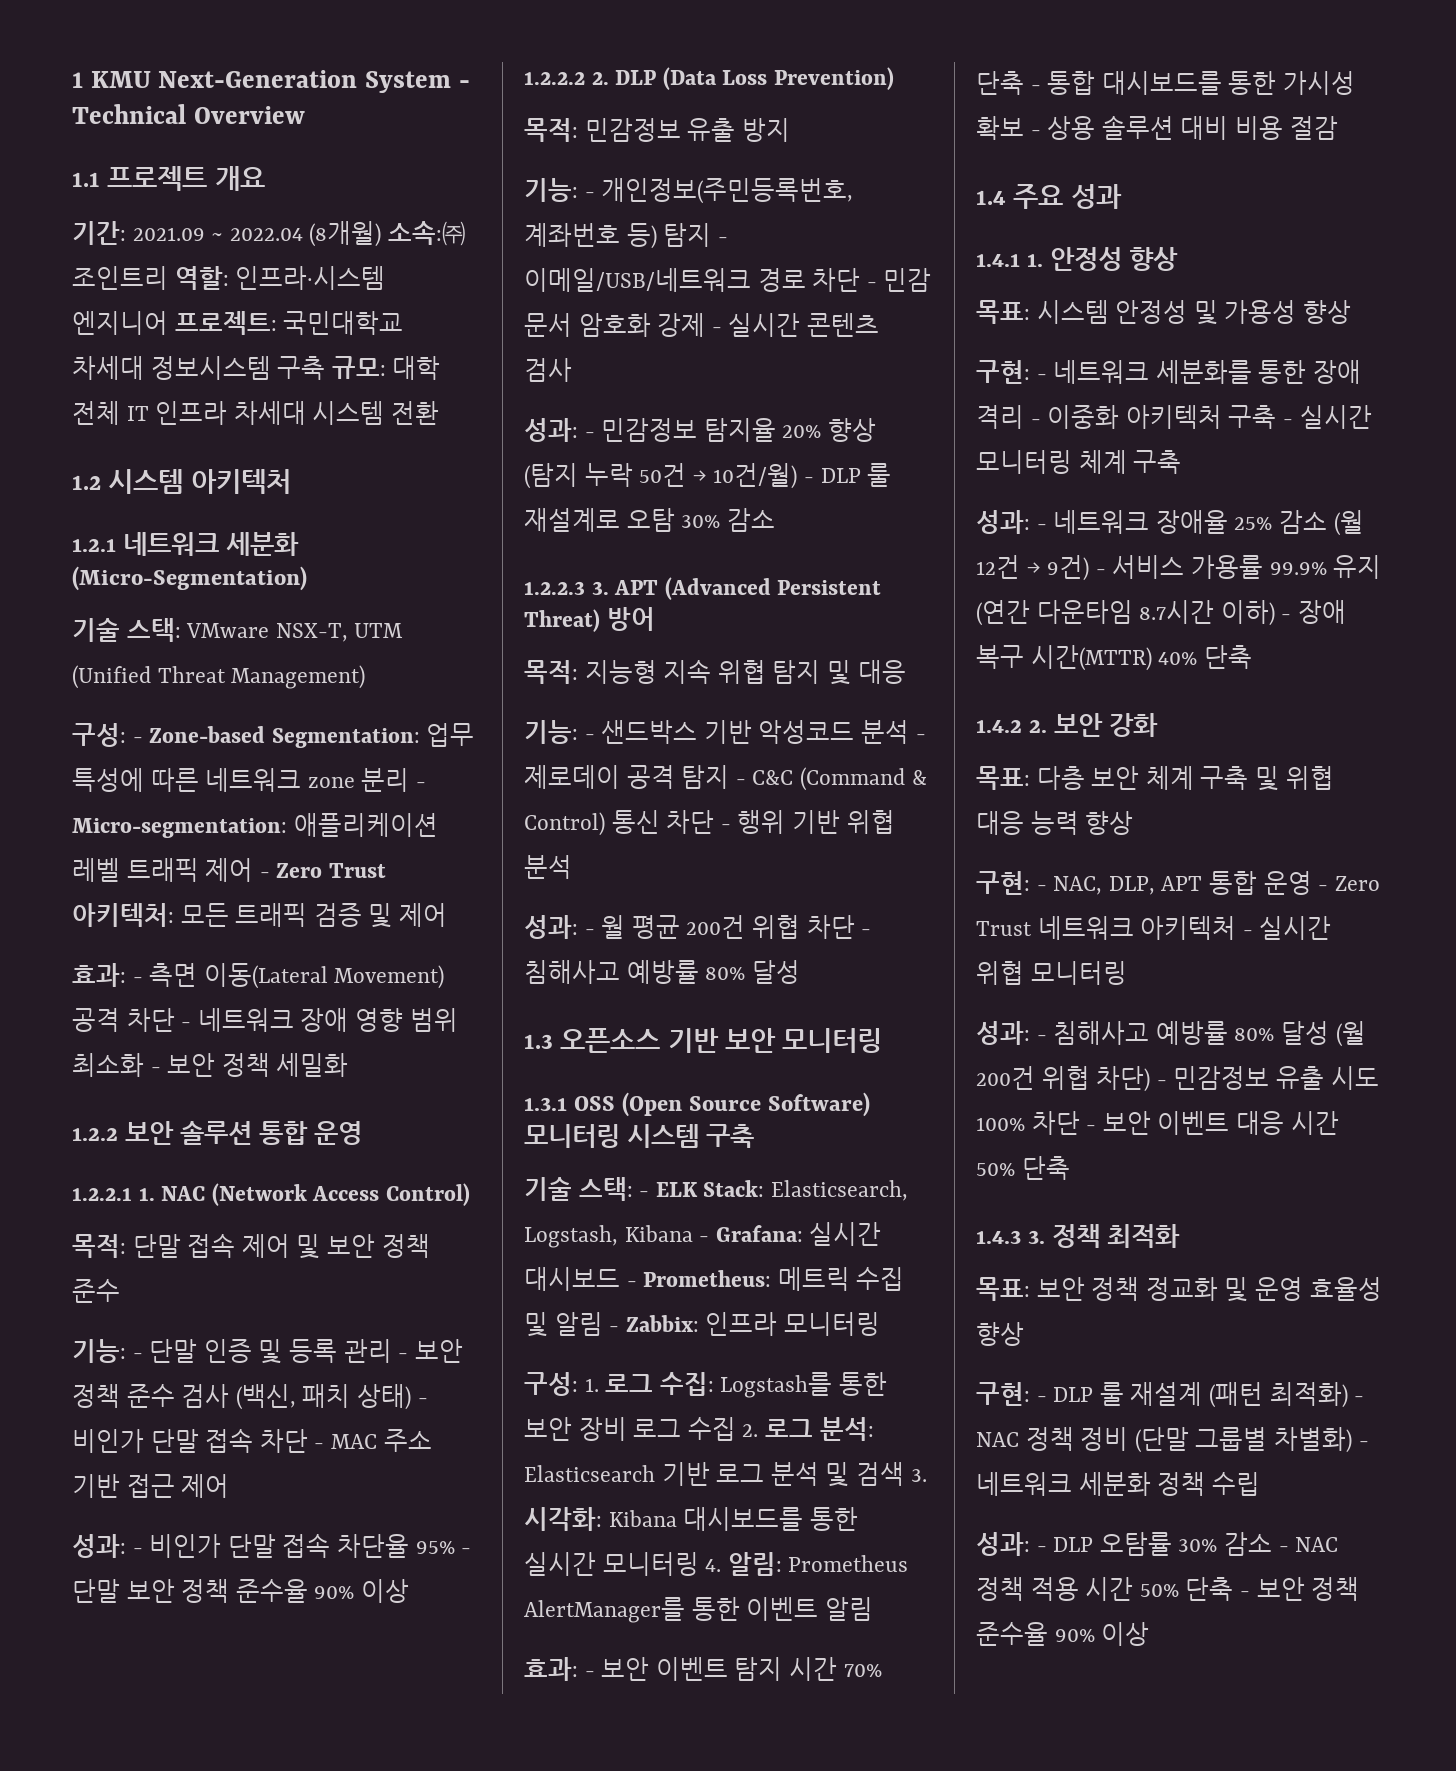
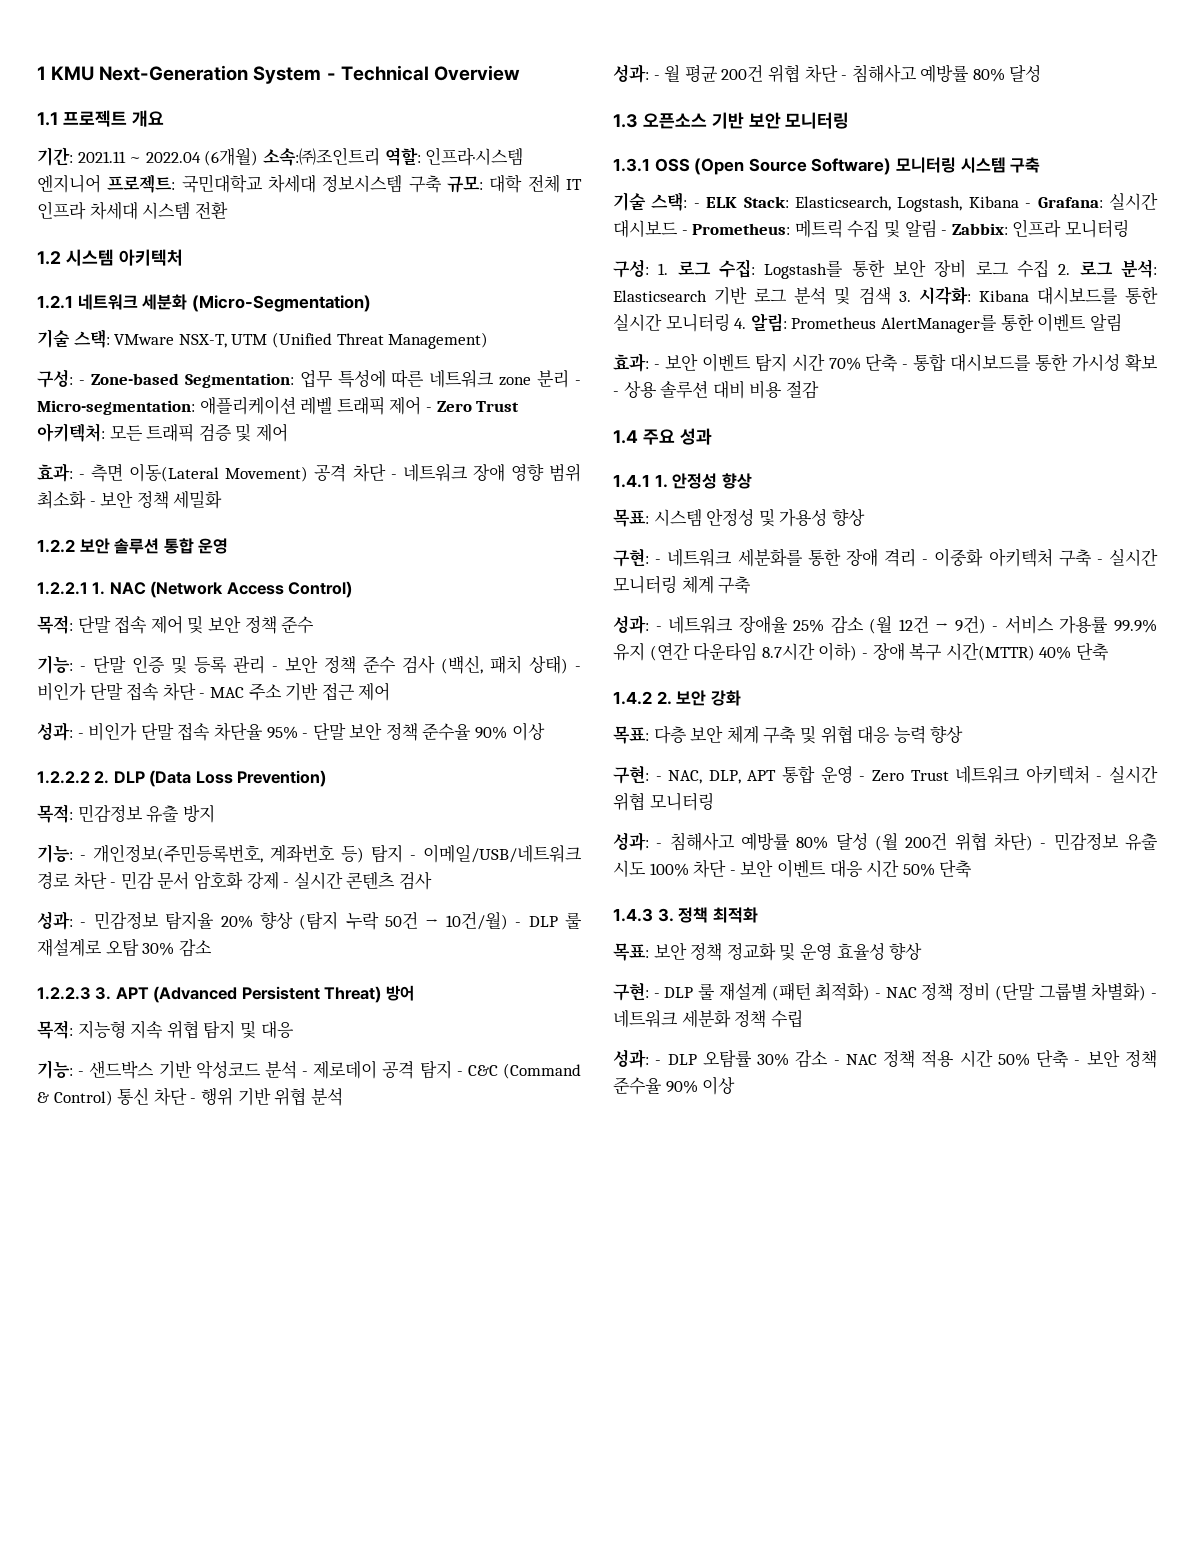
[132,227,205,241] 2021.09 -> [77,151,126,163] 2021.11
[309,221,382,247] (8개월) -> [204,147,259,166] (6개월)

